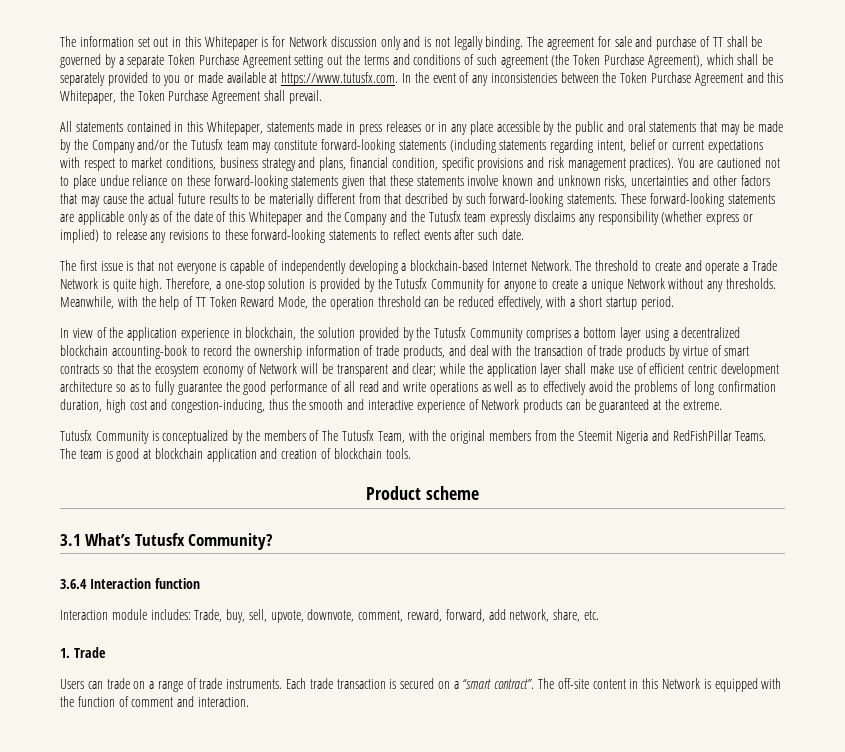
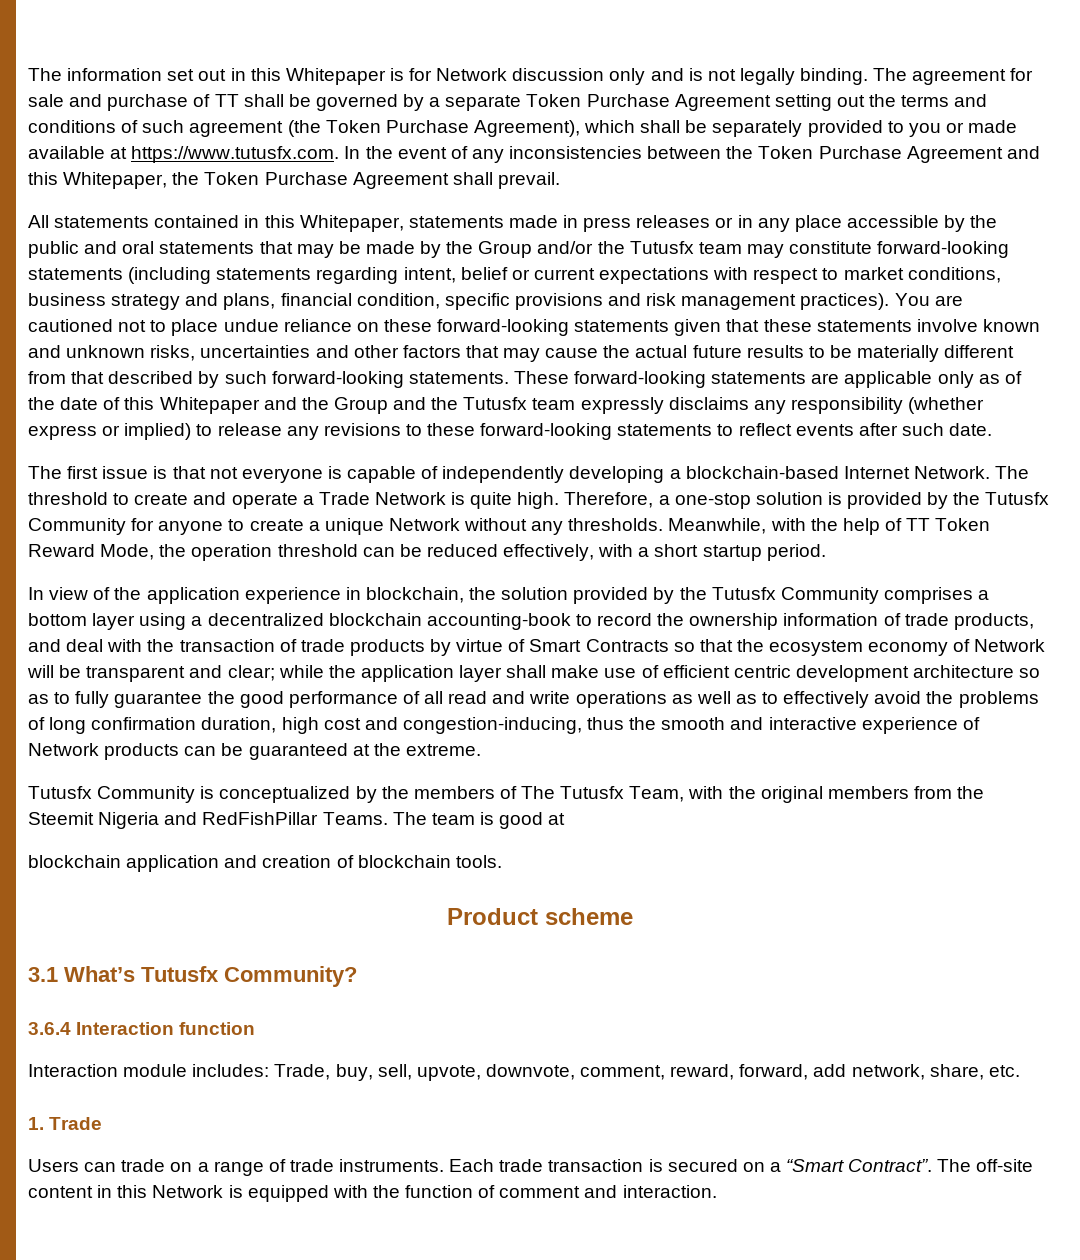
[91,140,135,153] Company -> [478,241,533,258] Group
[344,212,388,225] Company -> [333,397,388,414] Group
[724,346,750,356] [60,364,99,374] smart contracts -> [529,639,669,652] Smart Contracts
(152, 454) none -> (566, 819) //
[462,679,535,689] “smart contract”. -> [786,1159,933,1172] “Smart Contract”.

